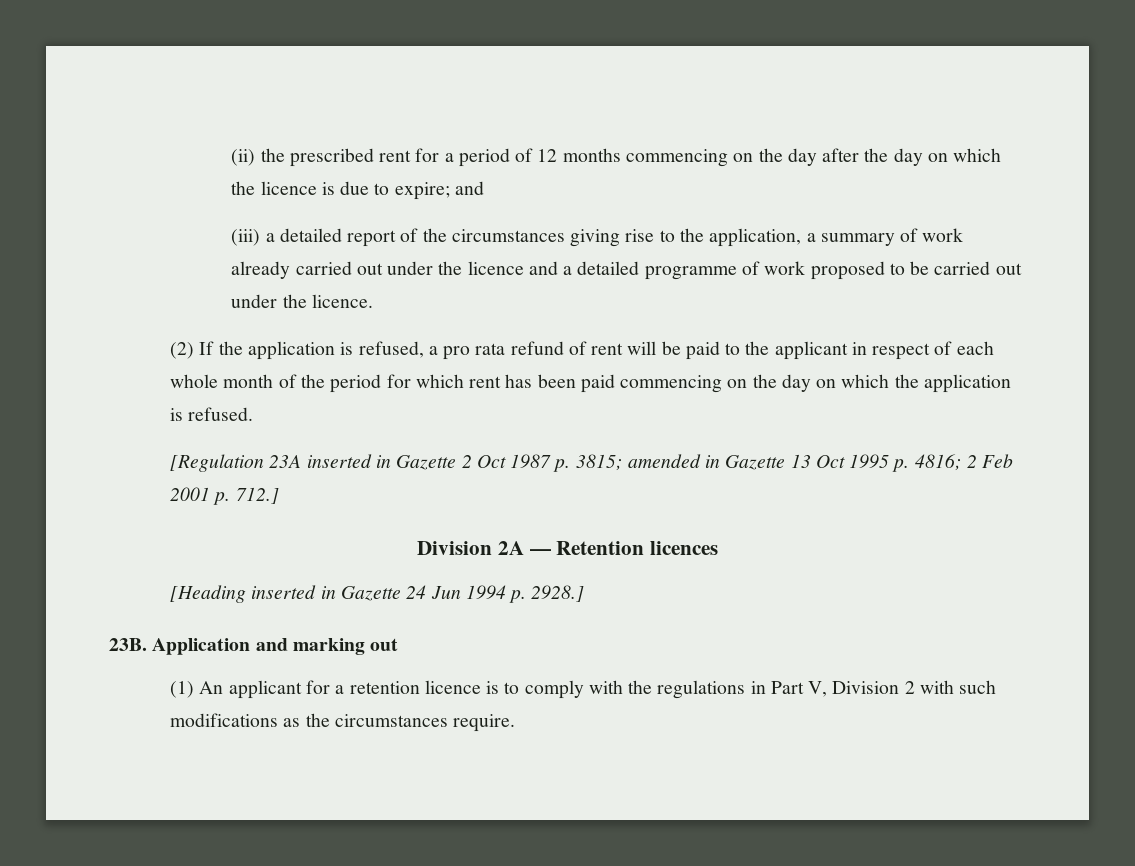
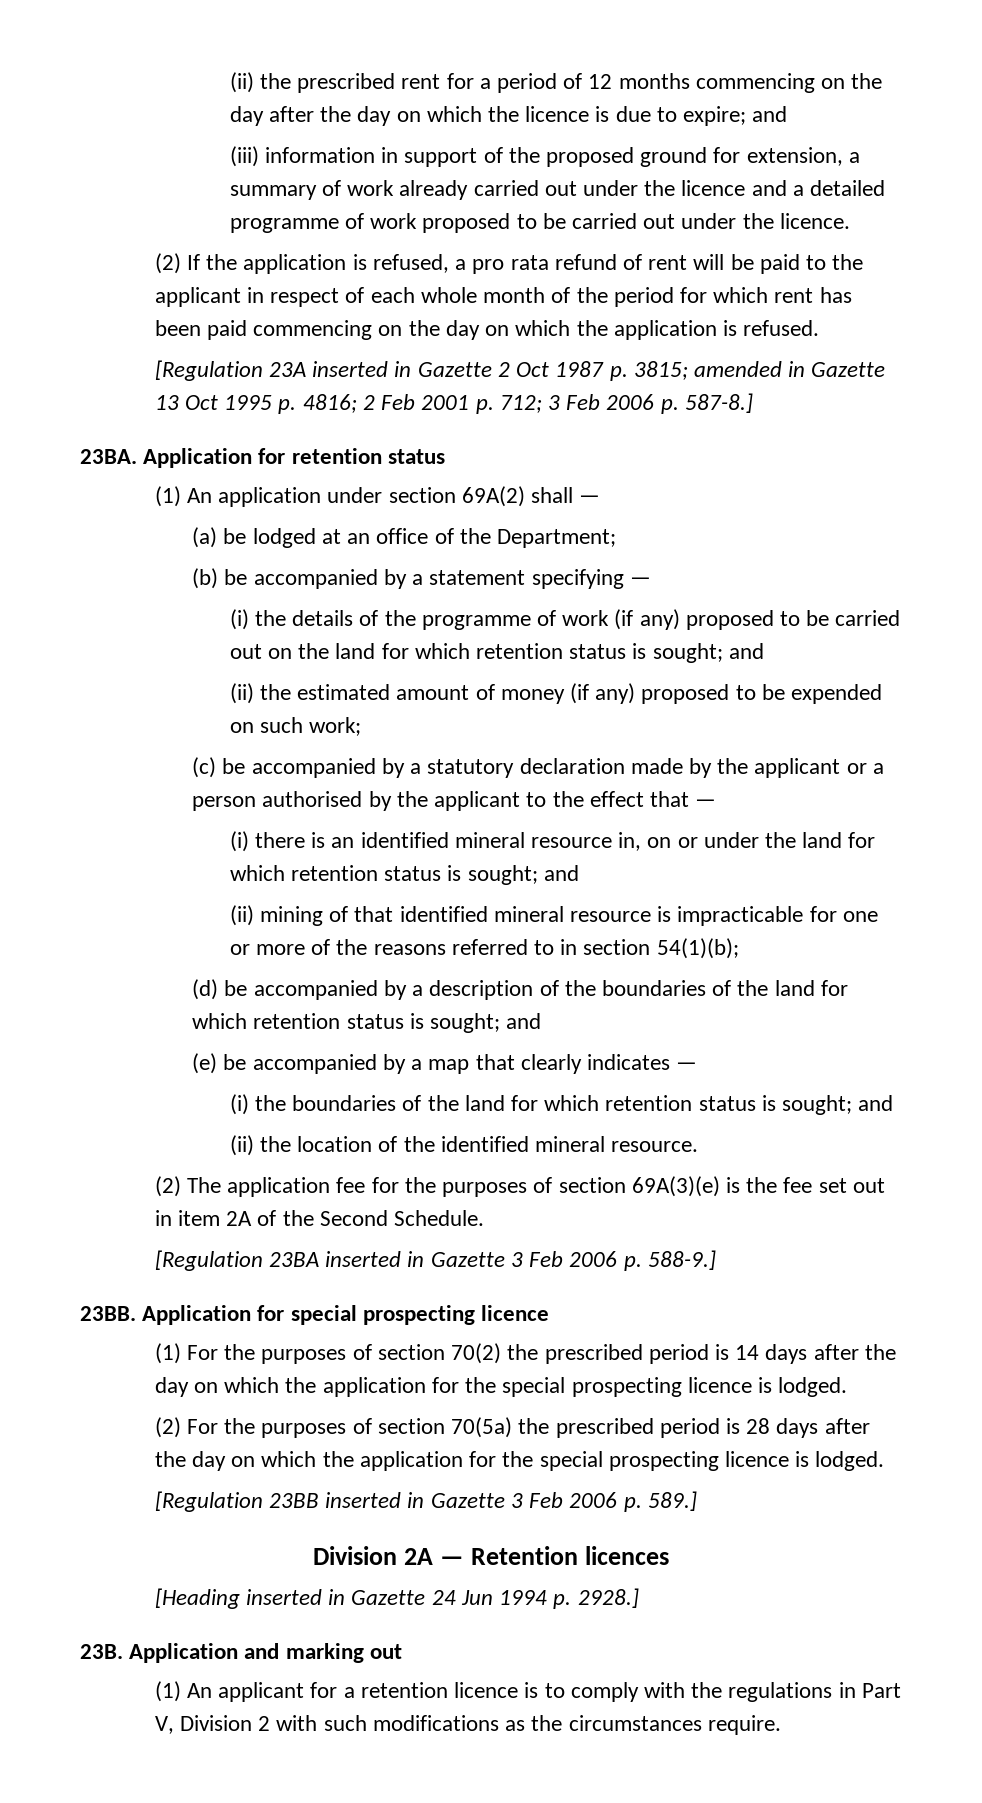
[265,228,802,247] a detailed report of the circumstances giving rise to the application, -> [264,147,843,167] information in support of the proposed ground for extension,
[235,487,279,504] 712.] -> [499,393,753,414] [80,448,445,468] [154,486,601,507] [192,527,616,548] [192,568,651,589] [229,609,901,630] [229,643,764,663] [229,683,882,704] [229,717,362,736] [192,757,884,778] [192,791,717,811] [229,831,876,852] [229,865,579,885] [229,905,878,926] [229,938,739,959] [192,979,848,1000] [192,1013,542,1033] [192,1053,698,1074] [229,1094,894,1115] [229,1135,699,1156] [154,1176,885,1197] [154,1210,485,1226] [154,1250,716,1271] [80,1305,550,1325] [154,1343,896,1364] [154,1377,848,1397] [154,1417,870,1438] [154,1451,885,1471] [154,1491,697,1512] 712; 3 Feb 2006 p. 587-8.] // 23BA. Application for retention status // (1) An application under section 69A(2) shall — // (a) be lodged at an office of the Department; // (b) be accompanied by a statement specifying — // (i) the details of the programme of work (if any) proposed to be carried out on the land for which retention status is sought; and // (ii) the estimated amount of money (if any) proposed to be expended on such work; // (c) be accompanied by a statutory declaration made by the applicant or a person authorised by the applicant to the effect that — // (i) there is an identified mineral resource in, on or under the land for which retention status is sought; and // (ii) mining of that identified mineral resource is impracticable for one or more of the reasons referred to in section 54(1)(b); // (d) be accompanied by a description of the boundaries of the land for which retention status is sought; and // (e) be accompanied by a map that clearly indicates — // (i) the boundaries of the land for which retention status is sought; and // (ii) the location of the identified mineral resource. // (2) The application fee for the purposes of section 69A(3)(e) is the fee set out in item 2A of the Second Schedule. // [Regulation 23BA inserted in Gazette 3 Feb 2006 p. 588-9.] // 23BB. Application for special prospecting licence // (1) For the purposes of section 70(2) the prescribed period is 14 days after the day on which the application for the special prospecting licence is lodged. // (2) For the purposes of section 70(5a) the prescribed period is 28 days after the day on which the application for the special prospecting licence is lodged. // [Regulation 23BB inserted in Gazette 3 Feb 2006 p. 589.]

